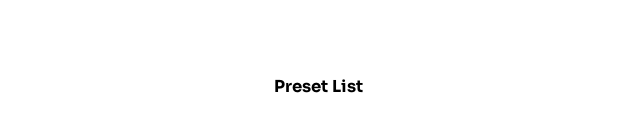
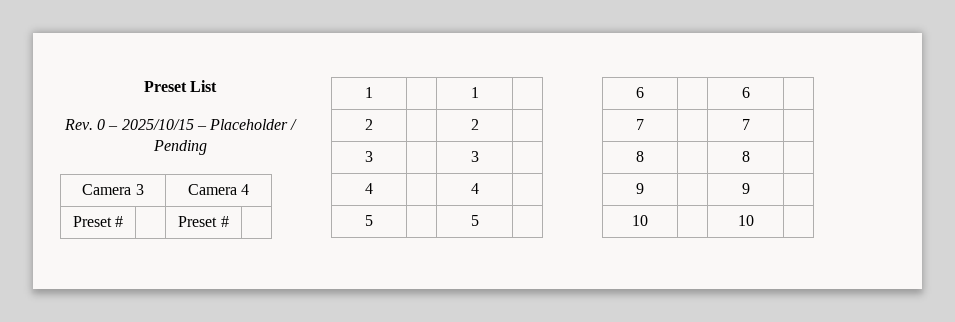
(364, 86) none -> [63,119,298,130] [152,140,207,155] [82,184,144,195] [187,184,250,195] [72,216,124,227] [178,216,229,227] [365,87,373,98] [470,87,479,98] [365,119,373,130] [470,119,479,130] [365,151,373,162] [470,151,479,162] [365,183,373,194] [470,183,479,194] [365,215,373,226] [470,215,479,226] [636,87,644,98] [741,87,750,98] [636,119,644,130] [741,119,750,130] [636,151,644,162] [741,151,750,162] [636,183,644,194] [741,183,750,194] [632,215,648,226] [737,215,754,226] // Rev. 0 – 2025/10/15 – Placeholder / Pending // Camera 3 | Camera 4 // Preset # | | Preset # | // 1 | | 1 | // 2 | | 2 | // 3 | | 3 | // 4 | | 4 | // 5 | | 5 | // 6 | | 6 | // 7 | | 7 | // 8 | | 8 | // 9 | | 9 | // 10 | | 10 |

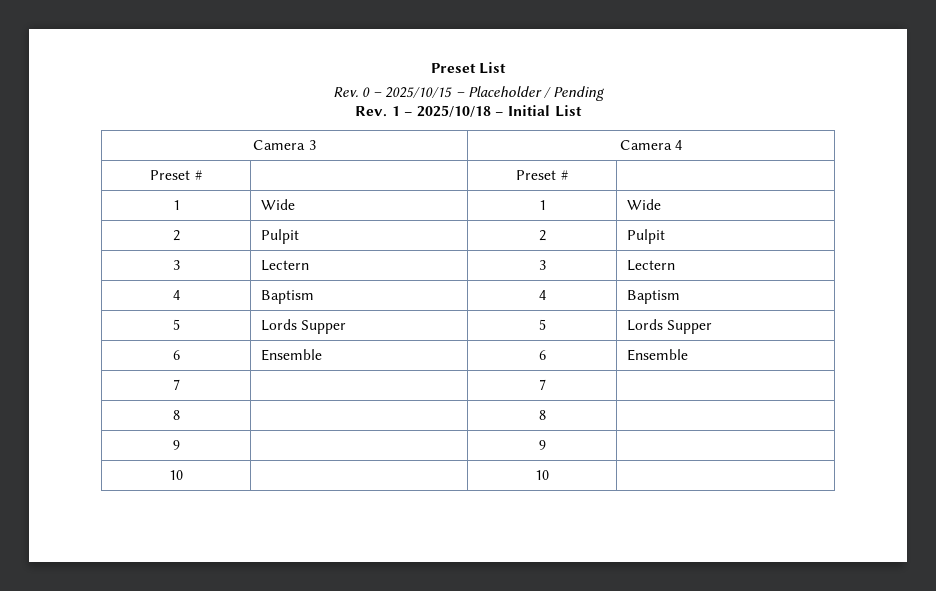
(207, 147) none -> [355,105,582,117] // Rev. 1 – 2025/10/18 – Initial List
[470,87,479,98] [365,119,373,130] [470,119,479,130] [365,151,373,162] [470,151,479,162] [365,183,373,194] [470,183,479,194] [365,215,373,226] [470,215,479,226] [636,87,644,98] [741,87,750,98] | 1 | // 2 | | 2 | // 3 | | 3 | // 4 | | 4 | // 5 | | 5 | // 6 | | 6 | -> [260,199,295,210] [538,200,546,210] [626,199,661,210] [172,230,180,241] [260,229,299,244] [538,230,546,241] [626,229,665,244] [172,260,180,270] [260,260,309,271] [538,260,546,270] [626,260,675,271] [172,290,180,300] [260,290,314,304] [538,290,546,300] [626,290,680,304] [172,319,180,330] [260,319,346,334] [538,319,546,330] [626,319,712,334] [172,350,180,360] [260,349,322,361] [538,350,546,360] [626,349,688,361] Wide | 1 | Wide // 2 | Pulpit | 2 | Pulpit // 3 | Lectern | 3 | Lectern // 4 | Baptism | 4 | Baptism // 5 | Lords Supper | 5 | Lords Supper // 6 | Ensemble | 6 | Ensemble

